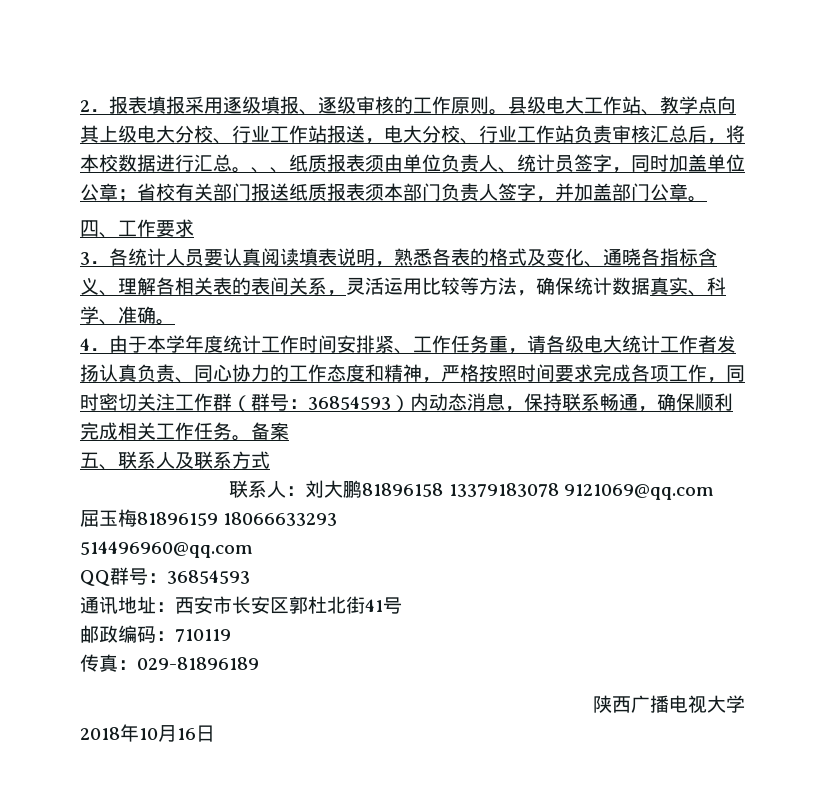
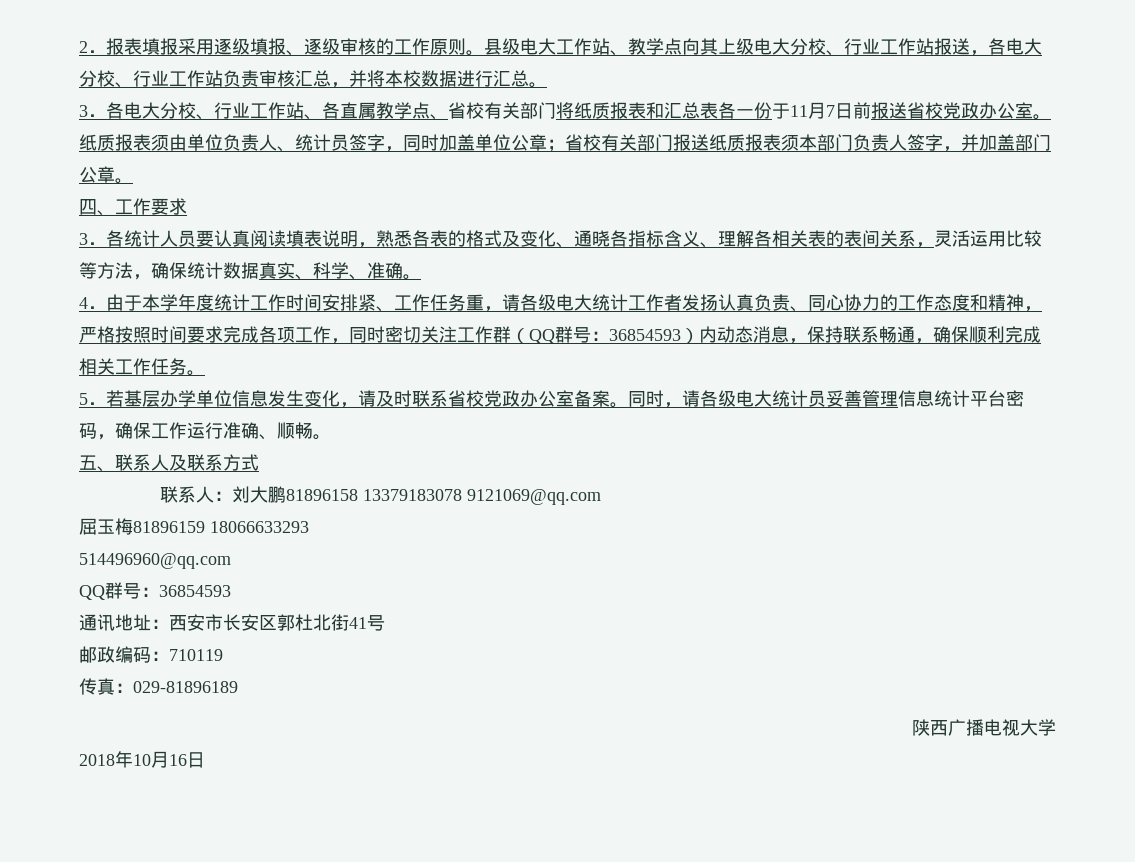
(384, 141) none -> [988,38,1006,55] 各
[688,125,726,144] 后， -> [331,70,367,88] ，并
[251,167,289,173] 、、 -> [79,102,1051,120] // 3．各电大分校、行业工作站、各直属教学点、省校有关部门将纸质报表和汇总表各一份于11月7日前报送省校党政办公室。
(251, 403) none -> [529,329,555,344] QQ
[251,422,289,440] 备案 -> [79,390,1024,408] [79,422,331,440] // 5．若基层办学单位信息发生变化，请及时联系省校党政办公室备案。同时，请各级电大统计员妥善管理信息统计平台密码，确保工作运行准确、顺畅。

